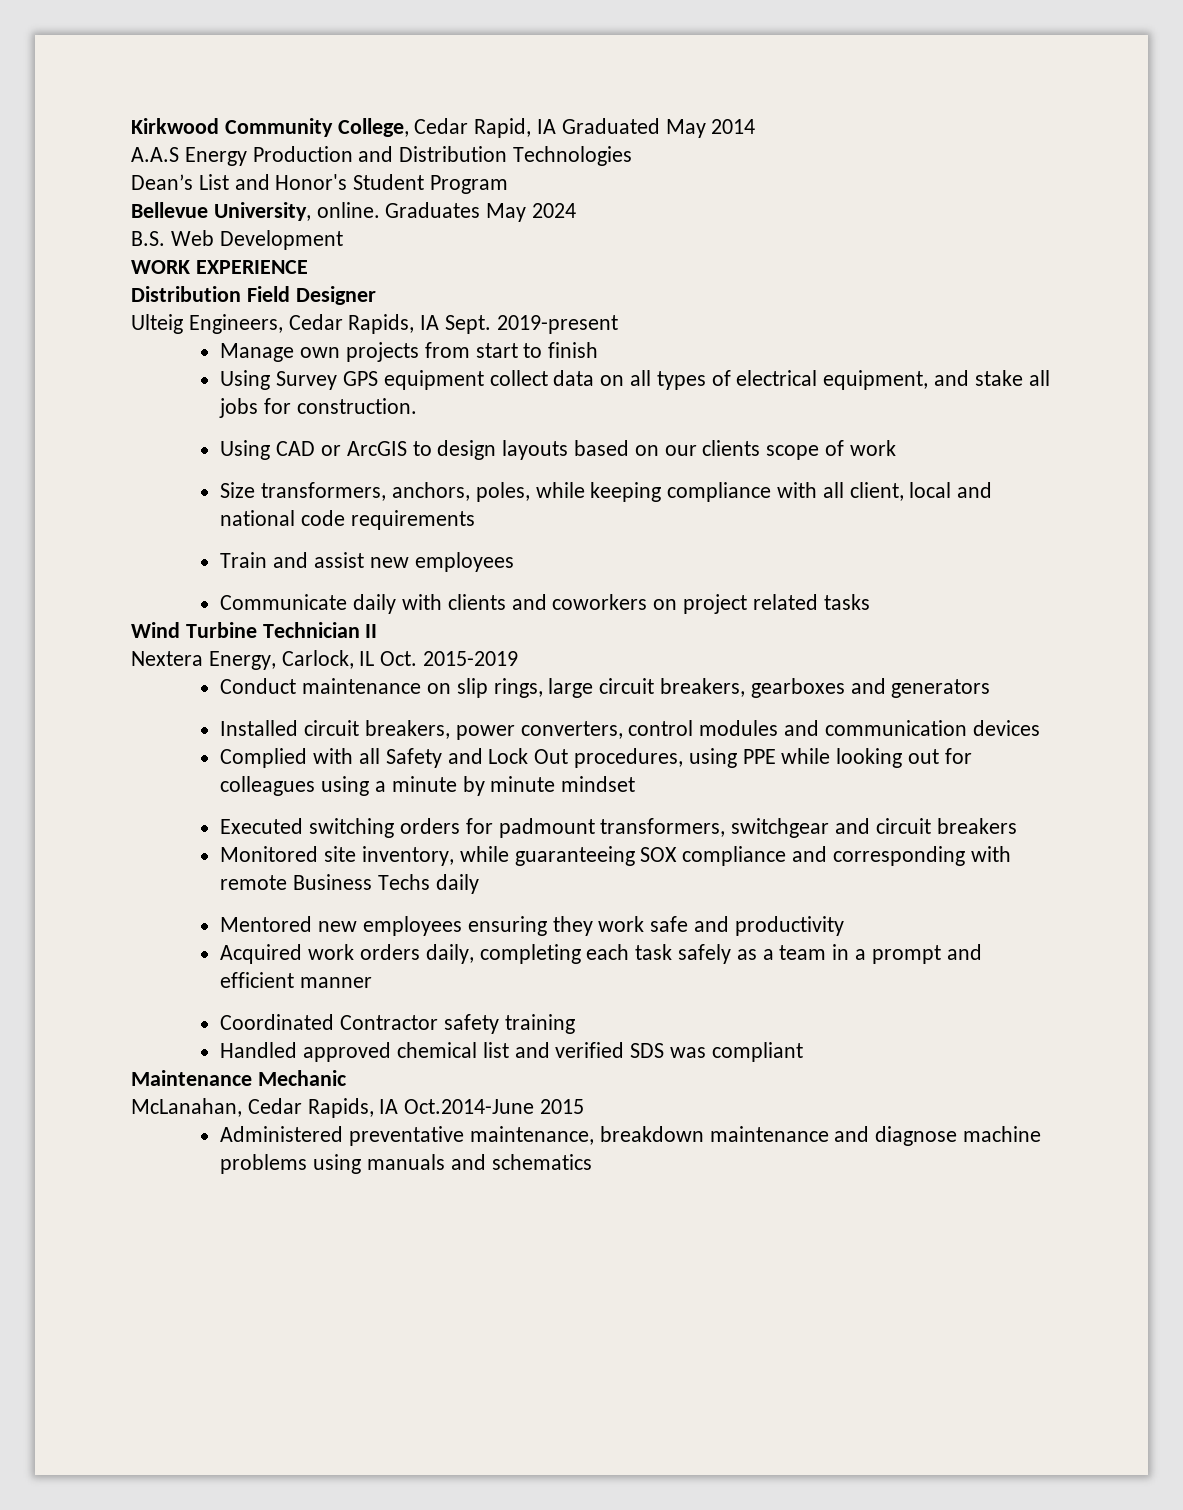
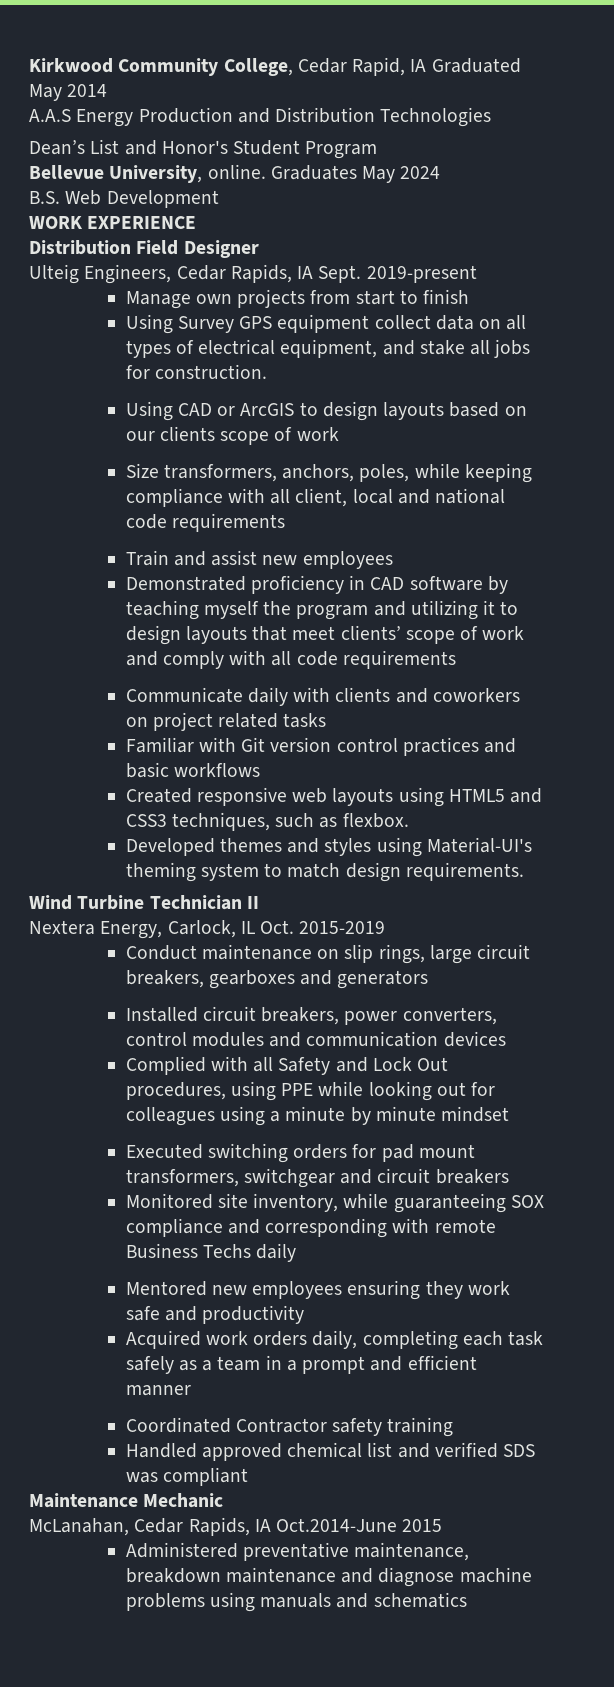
(514, 562) none -> [125,575,508,594] [125,600,519,620] [125,625,525,645] [125,650,456,669] // Demonstrated proficiency in CAD software by teaching myself the program and utilizing it to design layouts that meet clients’ scope of work and comply with all code requirements
(870, 602) none -> [125,737,517,756] [125,762,260,778] [125,787,543,807] [125,812,409,831] [125,837,532,857] [125,862,524,882] // Familiar with Git version control practices and basic workflows // Created responsive web layouts using HTML5 and CSS3 techniques, such as flexbox. // Developed themes and styles using Material-UI's theming system to match design requirements.
[498,818,595,838] padmount -> [381,1144,475,1162] pad mount

